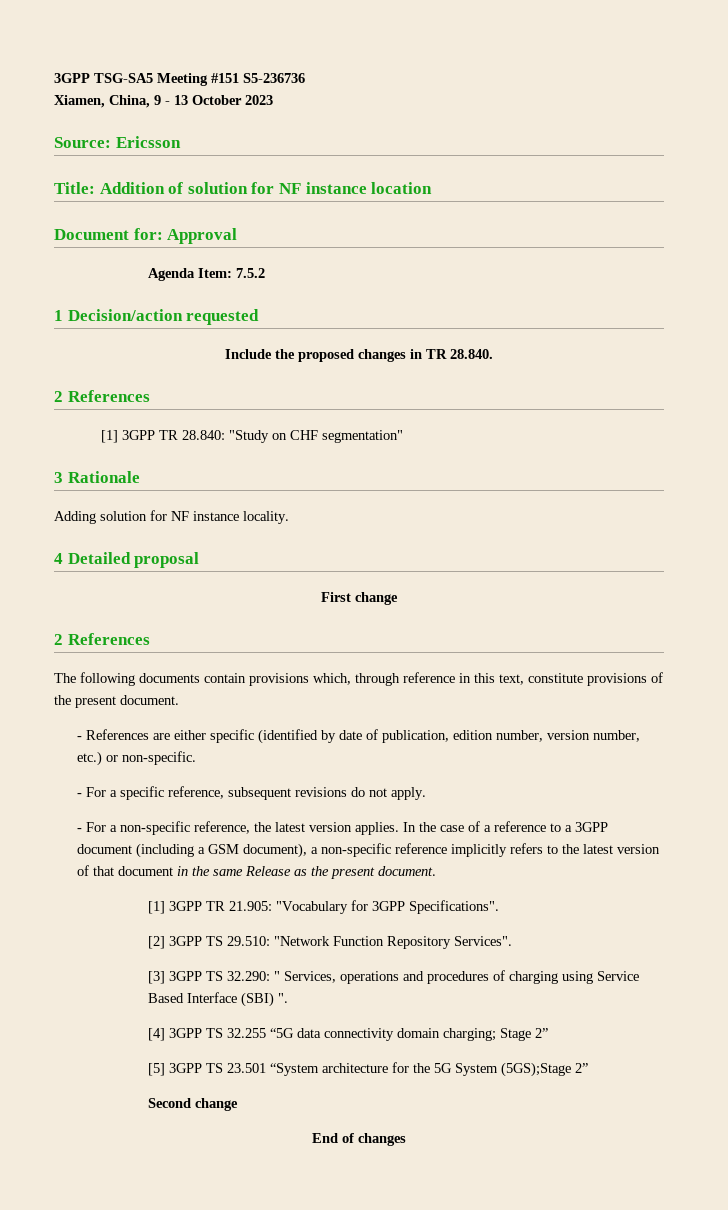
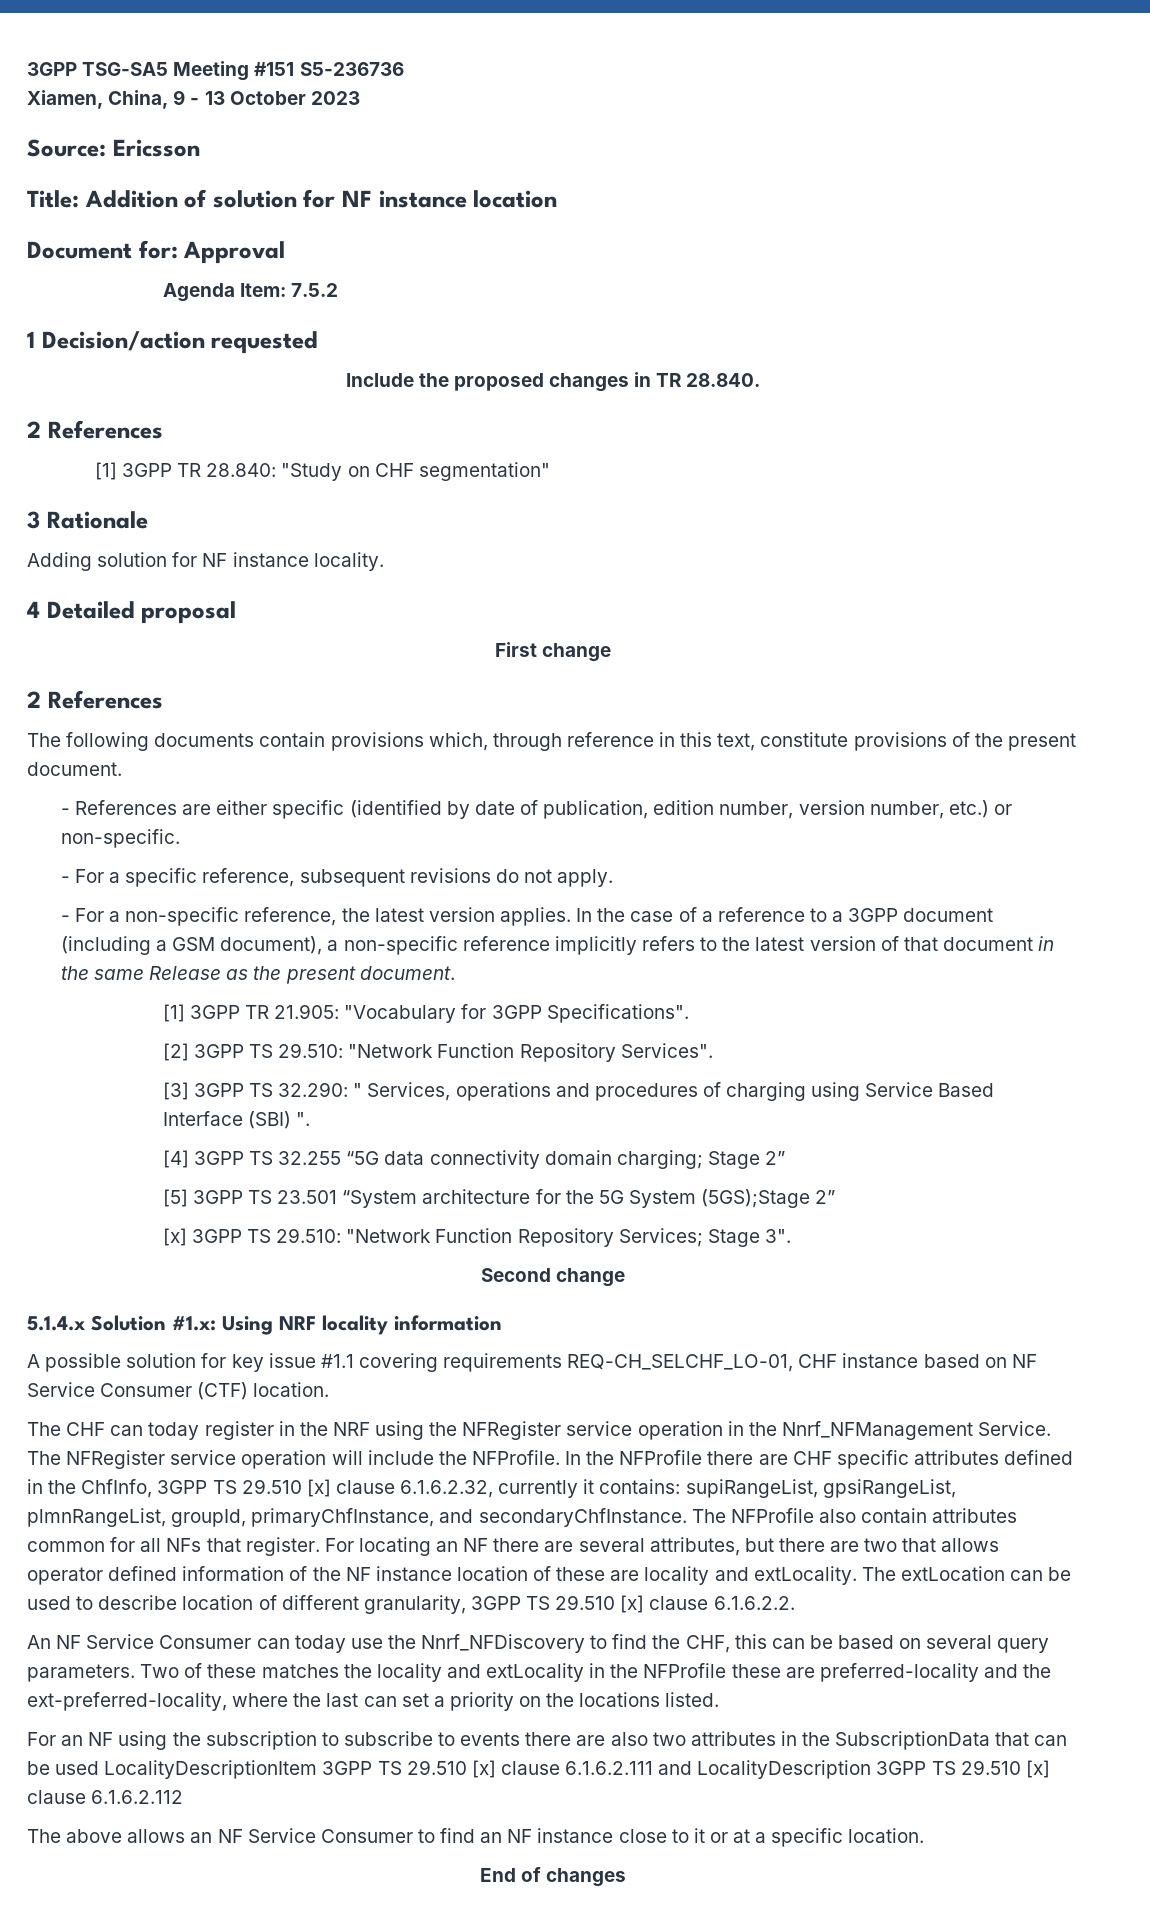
[147,1098,238,1111] Second change -> [162,1228,791,1247] [480,1268,626,1287] [27,1315,502,1335] [27,1353,1037,1372] [27,1382,330,1400] [27,1421,1052,1440] [27,1450,1074,1469] [27,1479,956,1498] [27,1508,1018,1527] [27,1537,1000,1556] [27,1566,1072,1585] [27,1595,795,1614] [27,1634,1050,1653] [27,1663,1052,1682] [27,1692,720,1711] [27,1731,1068,1750] [27,1760,1050,1779] [27,1790,184,1804] [27,1828,925,1847] [x] 3GPP TS 29.510: "Network Function Repository Services; Stage 3". // Second change // 5.1.4.x Solution #1.x: Using NRF locality information // A possible solution for key issue #1.1 covering requirements REQ-CH_SELCHF_LO-01, CHF instance based on NF Service Consumer (CTF) location. // The CHF can today register in the NRF using the NFRegister service operation in the Nnrf_NFManagement Service. The NFRegister service operation will include the NFProfile. In the NFProfile there are CHF specific attributes defined in the ChfInfo, 3GPP TS 29.510 [x] clause 6.1.6.2.32, currently it contains: supiRangeList, gpsiRangeList, plmnRangeList, groupId, primaryChfInstance, and secondaryChfInstance. The NFProfile also contain attributes common for all NFs that register. For locating an NF there are several attributes, but there are two that allows operator defined information of the NF instance location of these are locality and extLocality. The extLocation can be used to describe location of different granularity, 3GPP TS 29.510 [x] clause 6.1.6.2.2. // An NF Service Consumer can today use the Nnrf_NFDiscovery to find the CHF, this can be based on several query parameters. Two of these matches the locality and extLocality in the NFProfile these are preferred-locality and the ext-preferred-locality, where the last can set a priority on the locations listed. // For an NF using the subscription to subscribe to events there are also two attributes in the SubscriptionData that can be used LocalityDescriptionItem 3GPP TS 29.510 [x] clause 6.1.6.2.111 and LocalityDescription 3GPP TS 29.510 [x] clause 6.1.6.2.112 // The above allows an NF Service Consumer to find an NF instance close to it or at a specific location.

